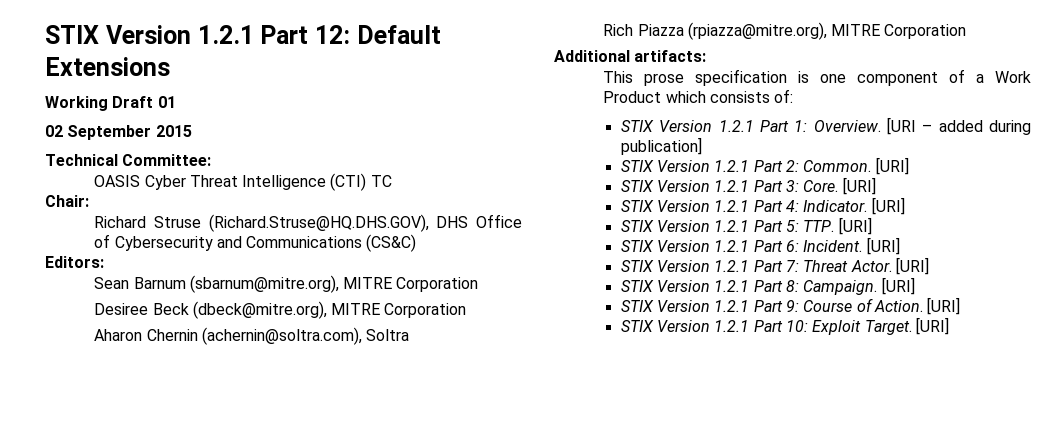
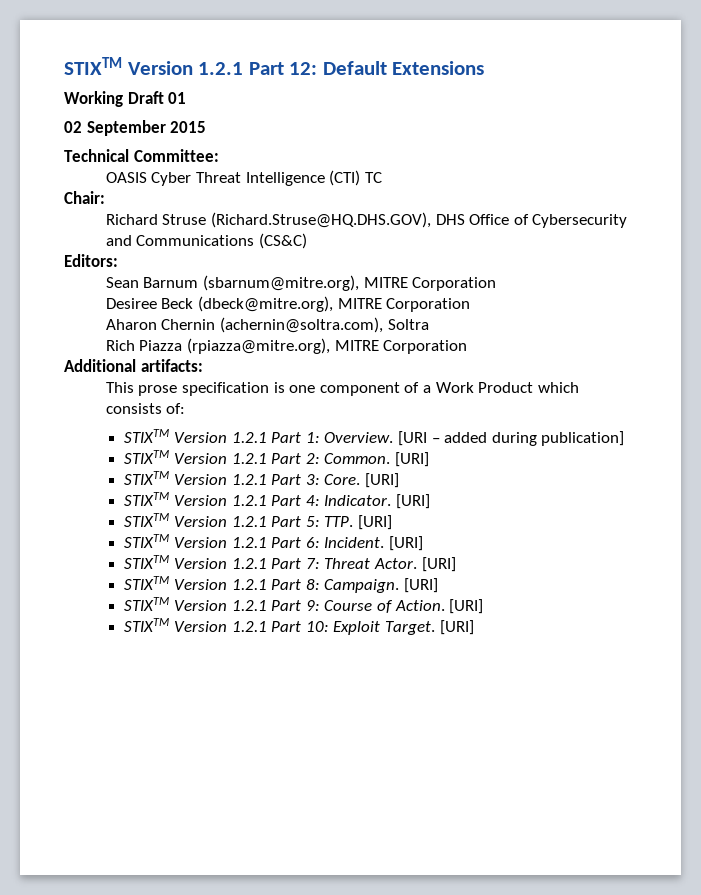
[45,25,99,44] STIX -> [64,57,122,75] STIXTM
[620,120,654,132] STIX -> [124,429,170,443] STIXTM
[620,160,654,172] STIX -> [124,450,170,464] STIXTM
[620,180,654,192] STIX -> [124,471,170,485] STIXTM
[620,200,654,212] STIX -> [124,492,170,506] STIXTM
[620,220,654,232] STIX -> [124,513,170,527] STIXTM
[620,240,654,252] STIX -> [124,534,170,548] STIXTM
[620,260,654,272] STIX -> [124,555,170,569] STIXTM
[620,280,654,292] STIX -> [124,576,170,590] STIXTM
[620,300,654,312] STIX -> [124,597,170,611] STIXTM
[620,320,654,332] STIX -> [124,618,170,632] STIXTM

